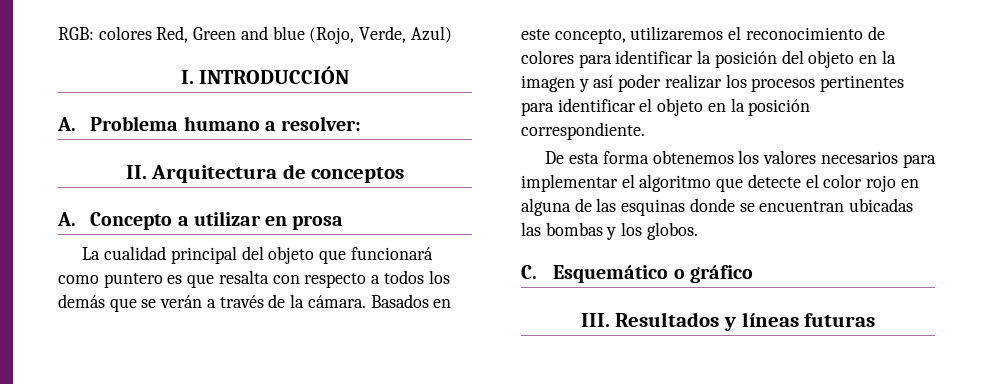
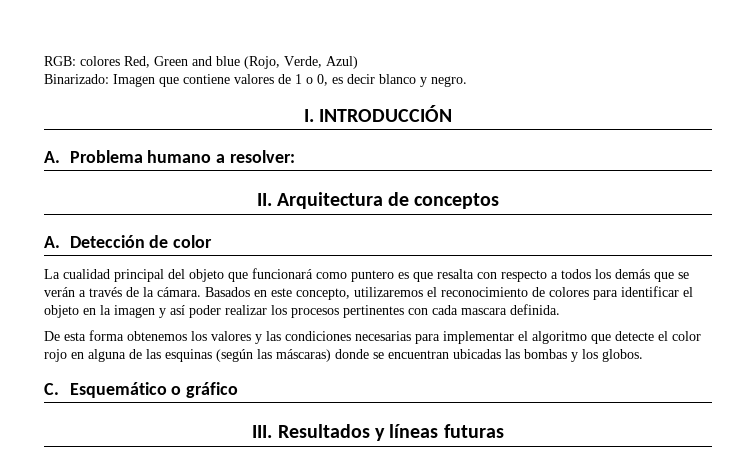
(452, 34) none -> [44,74,467,87] // Binarizado: Imagen que contiene valores de 1 o 0, es decir blanco y negro.
[90,211,344,230] Concepto a utilizar en prosa -> [69,235,213,248] Detección de color
[697,50,804,68] la posición del -> [683,287,693,297] el
[521,98,811,116] [521,122,645,140] para identificar el objeto en la posición correspondiente. -> [408,304,560,315] con cada mascara definida.
[820,151,898,164] necesarios -> [255,331,411,344] y las condiciones necesarias
(686, 207) none -> [216,349,331,362] (según las máscaras)

